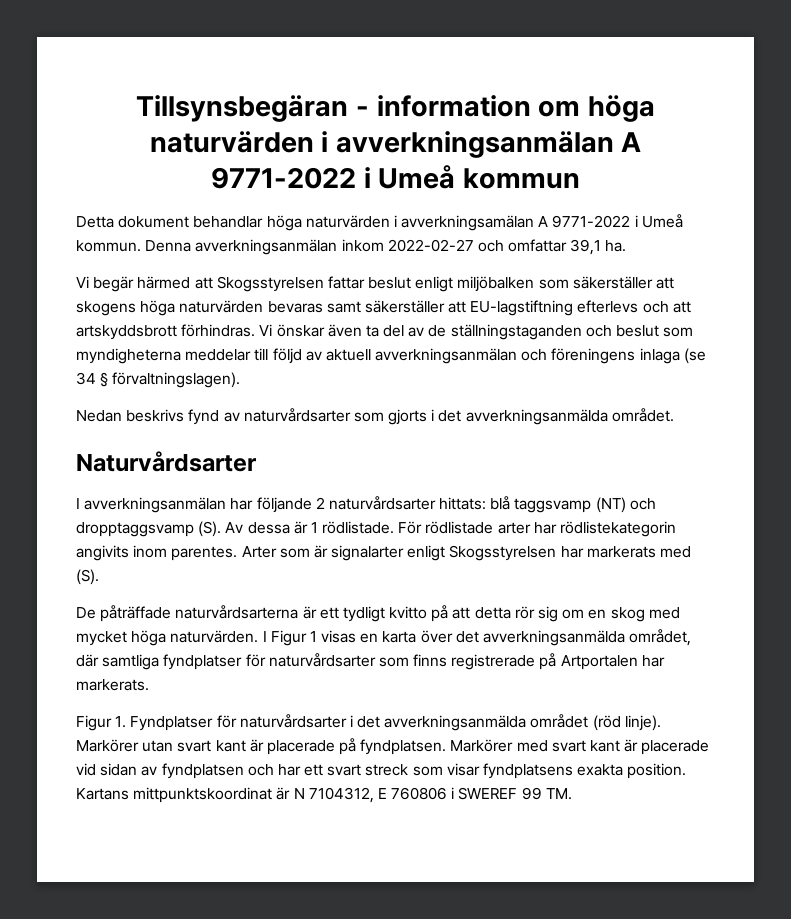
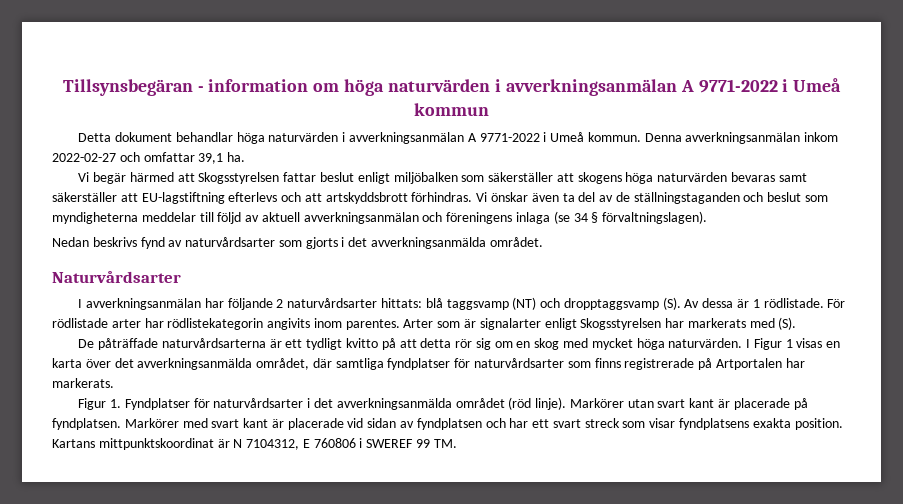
[401,215,535,231] avverkningsamälan -> [348,132,464,144] avverkningsanmälan

